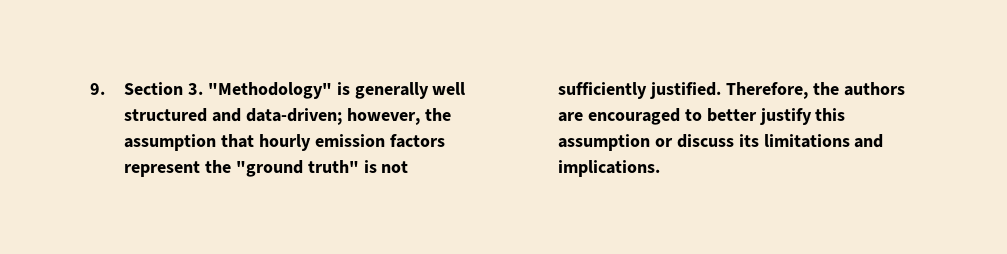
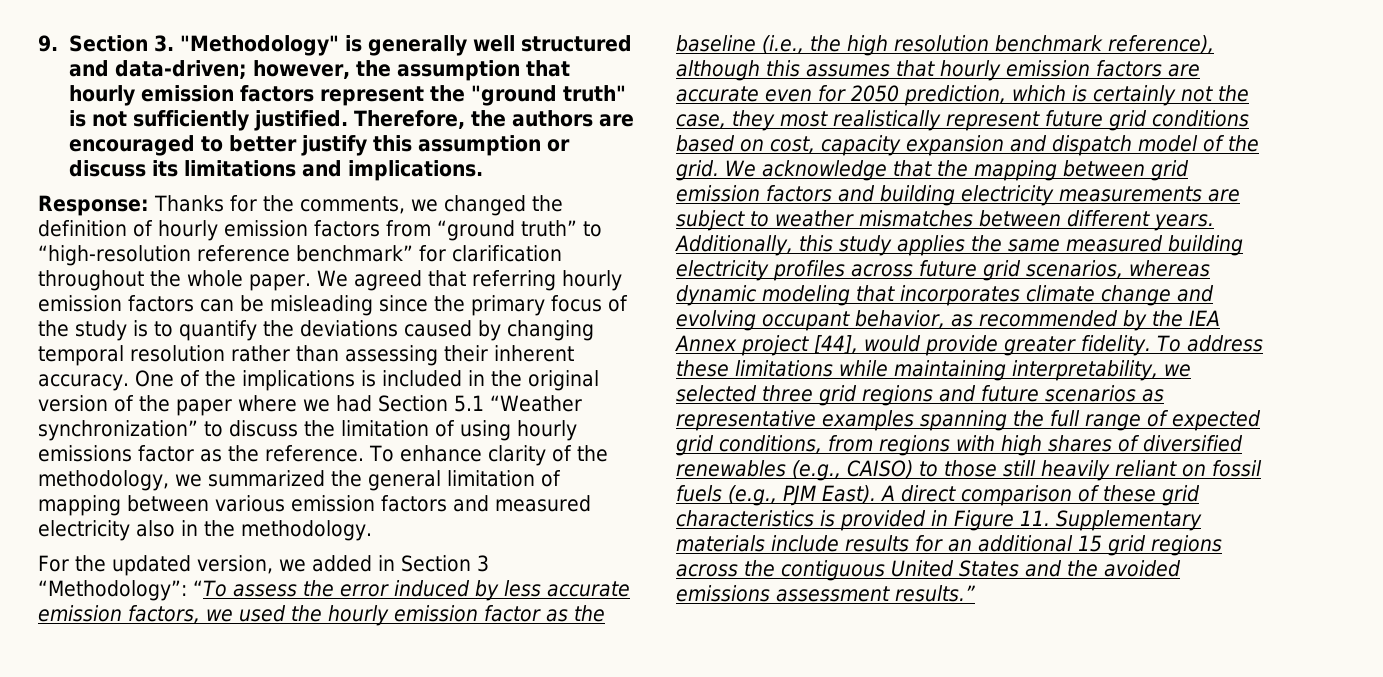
(661, 168) none -> [38,195,563,216] [38,220,602,241] [38,245,562,266] [38,270,622,291] [38,295,628,316] [38,320,594,341] [38,345,574,366] [38,370,599,391] [38,395,582,416] [38,420,577,441] [38,445,608,466] [38,470,561,491] [38,495,591,516] [38,520,372,541] [38,555,489,576] [38,580,630,601] [38,605,605,626] [676,35,1214,56] [676,60,1200,81] [676,85,1249,106] [676,110,1249,131] [676,135,1259,156] [676,160,1189,181] [676,185,1240,206] [676,210,1214,231] [675,235,1243,256] [676,260,1210,281] [676,285,1214,306] [676,310,1220,331] [675,335,1263,356] [676,360,1191,381] [676,385,1164,406] [676,410,1261,431] [676,435,1243,456] [676,460,1262,481] [676,485,1200,506] [676,510,1202,531] [676,535,1222,556] [676,560,1181,581] [676,585,975,602] // Response: Thanks for the comments, we changed the definition of hourly emission factors from “ground truth” to “high-resolution reference benchmark” for clarification throughout the whole paper. We agreed that referring hourly emission factors can be misleading since the primary focus of the study is to quantify the deviations caused by changing temporal resolution rather than assessing their inherent accuracy. One of the implications is included in the original version of the paper where we had Section 5.1 “Weather synchronization” to discuss the limitation of using hourly emissions factor as the reference. To enhance clarity of the methodology, we summarized the general limitation of mapping between various emission factors and measured electricity also in the methodology. // For the updated version, we added in Section 3 “Methodology”: “To assess the error induced by less accurate emission factors, we used the hourly emission factor as the baseline (i.e., the high resolution benchmark reference), although this assumes that hourly emission factors are accurate even for 2050 prediction, which is certainly not the case, they most realistically represent future grid conditions based on cost, capacity expansion and dispatch model of the grid. We acknowledge that the mapping between grid emission factors and building electricity measurements are subject to weather mismatches between different years. Additionally, this study applies the same measured building electricity profiles across future grid scenarios, whereas dynamic modeling that incorporates climate change and evolving occupant behavior, as recommended by the IEA Annex project [44], would provide greater fidelity. To address these limitations while maintaining interpretability, we selected three grid regions and future scenarios as representative examples spanning the full range of expected grid conditions, from regions with high shares of diversified renewables (e.g., CAISO) to those still heavily reliant on fossil fuels (e.g., PJM East). A direct comparison of these grid characteristics is provided in Figure 11. Supplementary materials include results for an additional 15 grid regions across the contiguous United States and the avoided emissions assessment results.”

